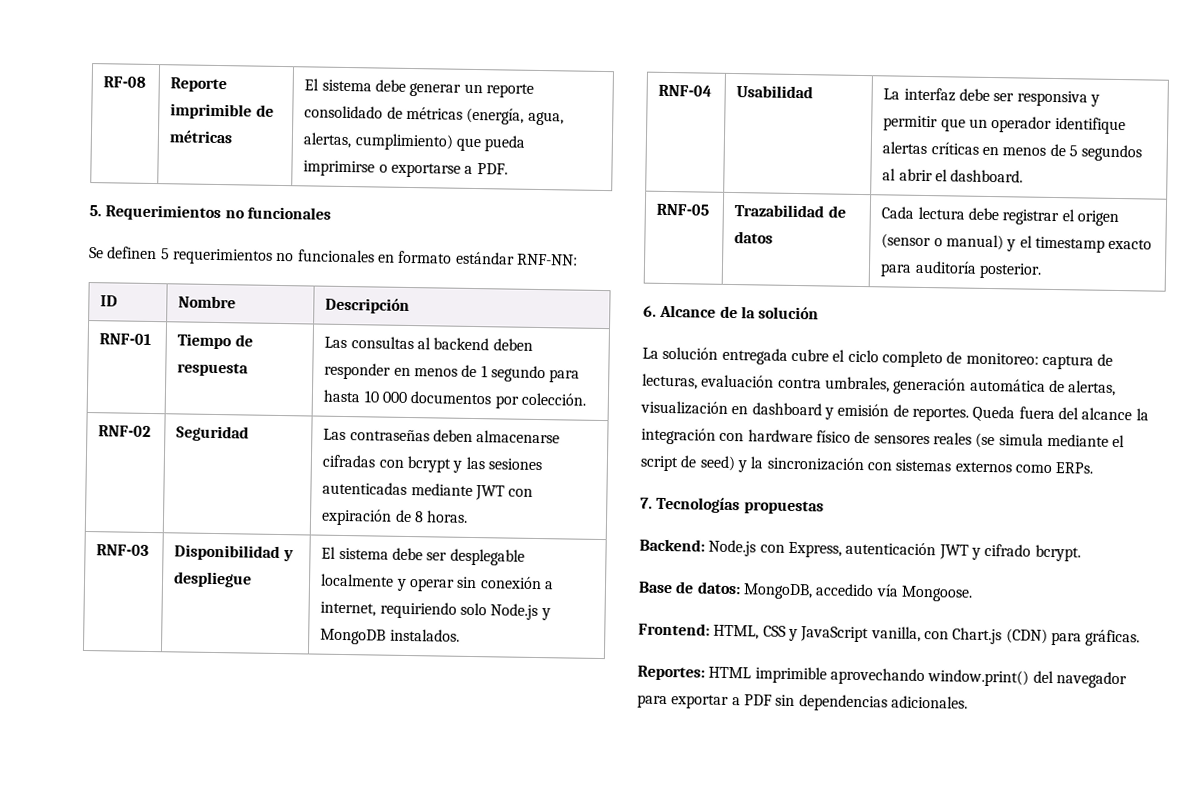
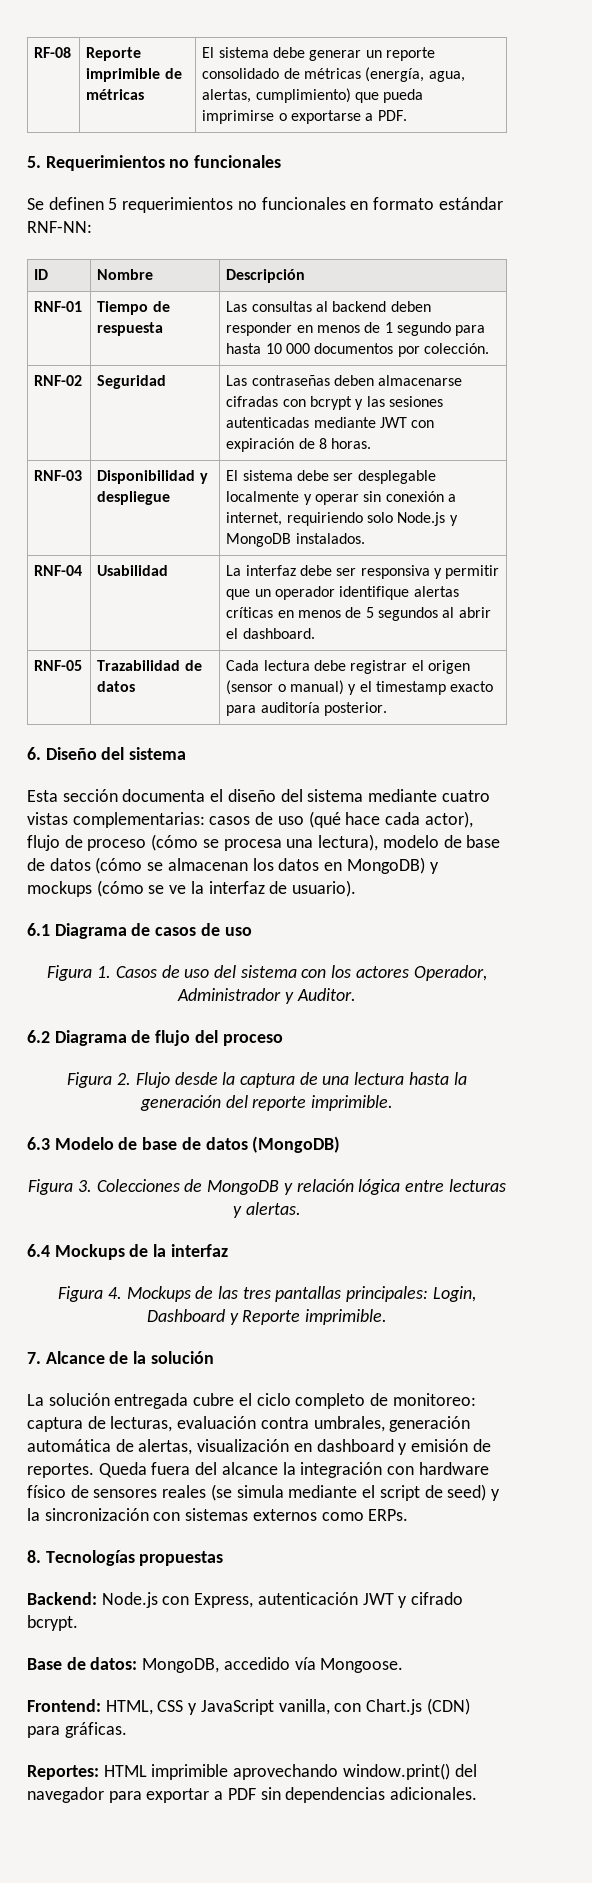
(657, 311) none -> [45,747,187,760] [27,789,490,802] [27,811,473,828] [27,834,501,851] [27,857,439,874] [27,880,357,897] [27,923,252,939] [47,965,487,981] [177,988,356,1004] [27,1030,283,1046] [67,1072,467,1088] [139,1095,394,1111] [27,1136,341,1153] [28,1179,506,1195] [233,1202,301,1218] [27,1244,228,1260] [58,1286,476,1302] [146,1309,388,1325] [27,1352,41,1364] Diseño del sistema // Esta sección documenta el diseño del sistema mediante cuatro vistas complementarias: casos de uso (qué hace cada actor), flujo de proceso (cómo se procesa una lectura), modelo de base de datos (cómo se almacenan los datos en MongoDB) y mockups (cómo se ve la interfaz de usuario). // 6.1 Diagrama de casos de uso // Figura 1. Casos de uso del sistema con los actores Operador, Administrador y Auditor. // 6.2 Diagrama de flujo del proceso // Figura 2. Flujo desde la captura de una lectura hasta la generación del reporte imprimible. // 6.3 Modelo de base de datos (MongoDB) // Figura 3. Colecciones de MongoDB y relación lógica entre lecturas y alertas. // 6.4 Mockups de la interfaz // Figura 4. Mockups de las tres pantallas principales: Login, Dashboard y Reporte imprimible. // 7.
[640,497,653,509] 7. -> [27,1550,41,1563] 8.

